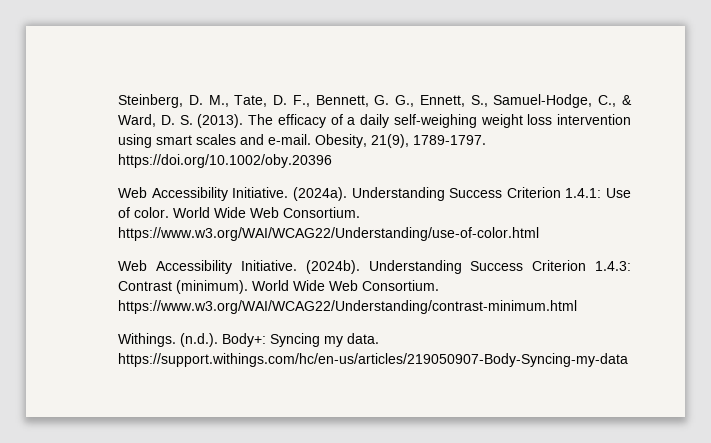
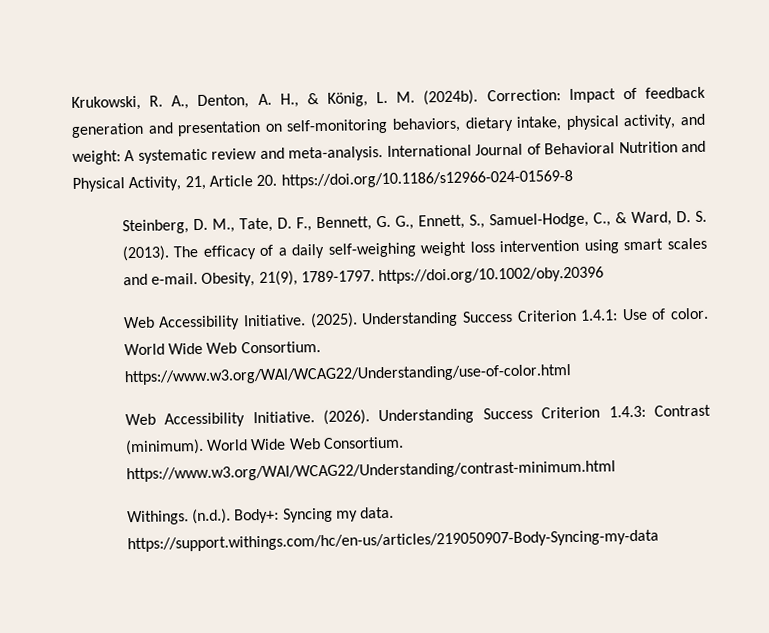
(118, 101) none -> [71,86,706,111] [71,113,706,138] [72,140,706,165] [72,169,573,192] Krukowski, R. A., Denton, A. H., & König, L. M. (2024b). Correction: Impact of feedback generation and presentation on self-monitoring behaviors, dietary intake, physical activity, and weight: A systematic review and meta-analysis. International Journal of Behavioral Nutrition and Physical Activity, 21, Article 20. https://doi.org/10.1186/s12966-024-01569-8 //
[292,187,347,201] (2024a). -> [309,312,358,329] (2025).
[305,260,360,274] (2024b). -> [322,409,370,426] (2026).

